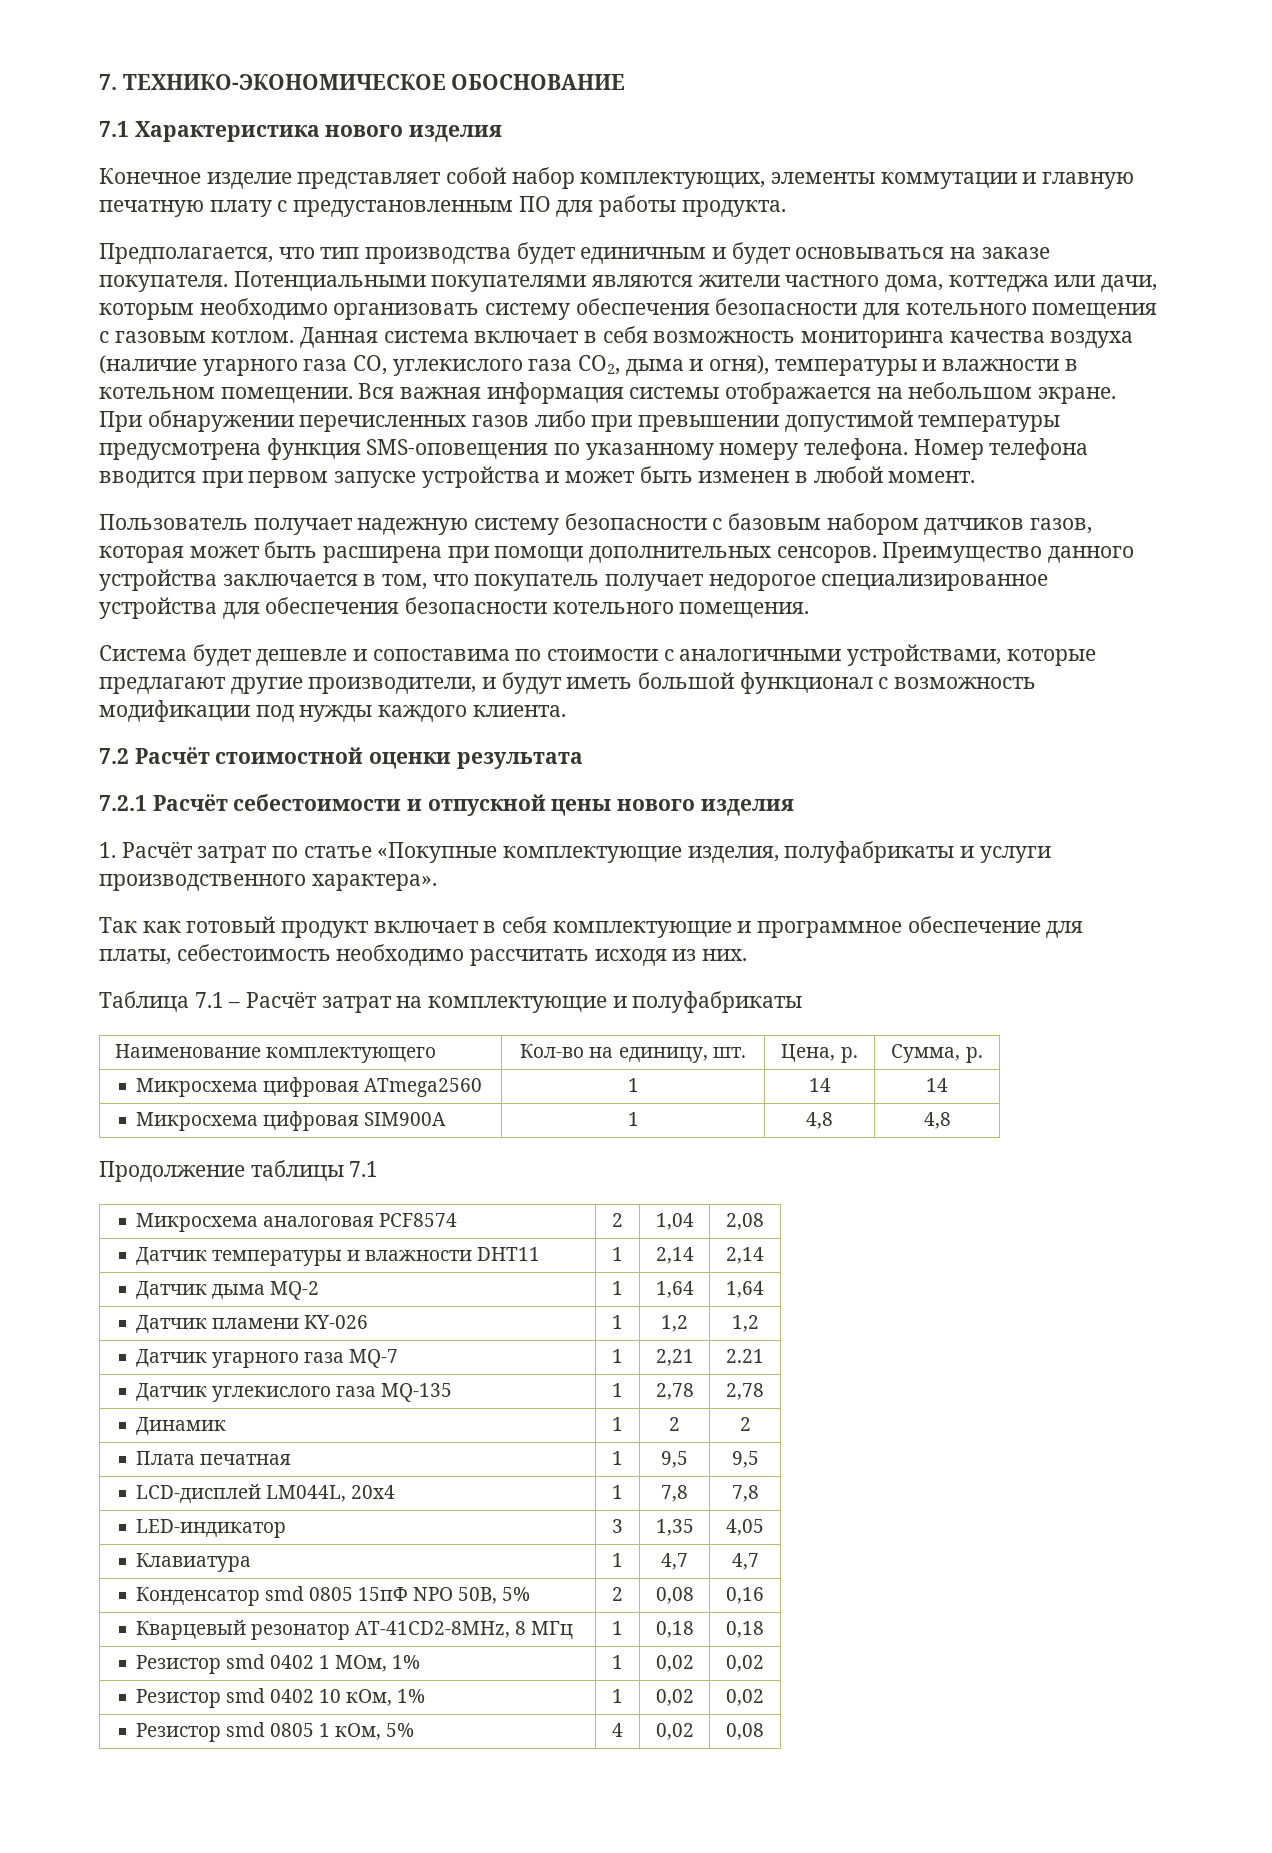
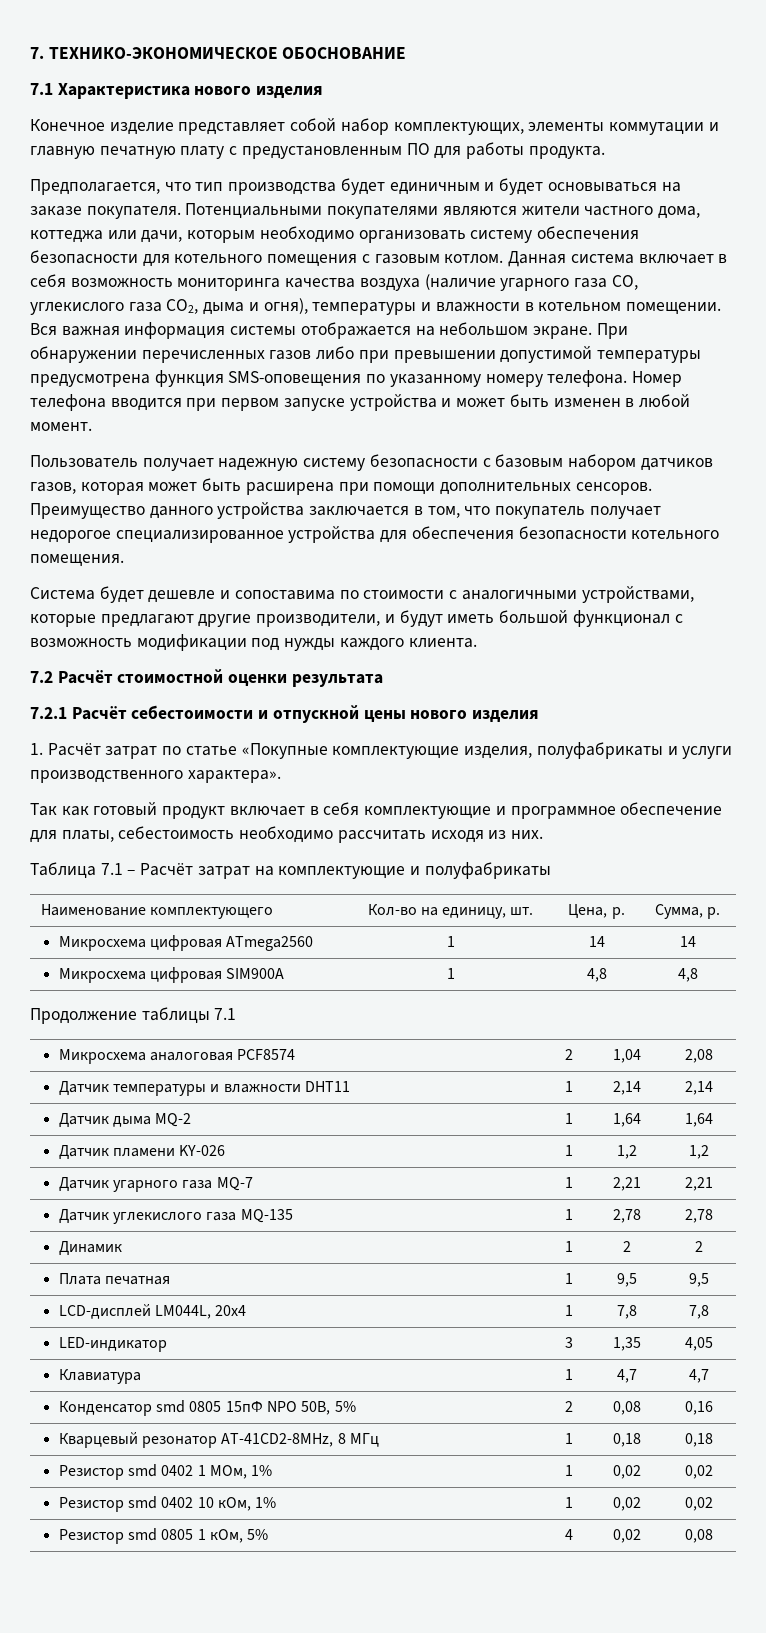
[726,1349,764,1363] 2.21 -> [685,1177,713,1191] 2,21

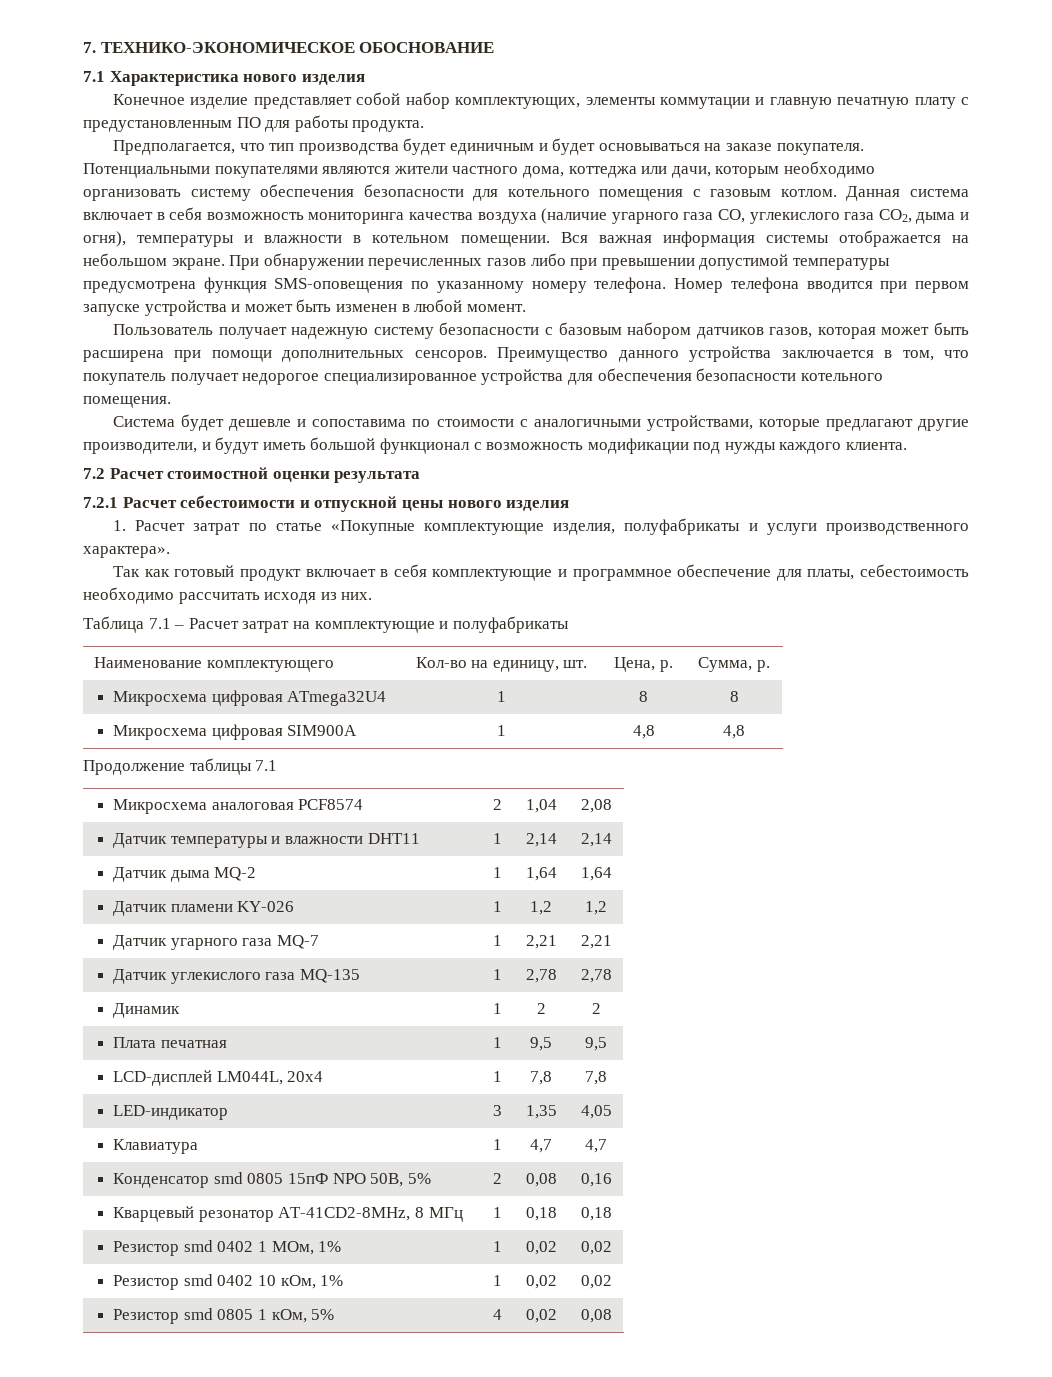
[57,670,113,684] Расчёт -> [109,468,164,479] Расчет
[71,706,127,720] Расчёт -> [122,497,177,508] Расчет
[47,743,101,756] Расчёт -> [135,520,186,531] Расчет
[140,863,194,876] Расчёт -> [188,618,239,629] Расчет
[226,936,314,951] [446,936,455,947] [588,936,605,947] [679,936,696,947] ATmega2560 | 1 | 14 | 14 -> [287,691,387,706] [497,691,506,702] [639,691,648,702] [729,691,739,702] ATmega32U4 | 1 | 8 | 8

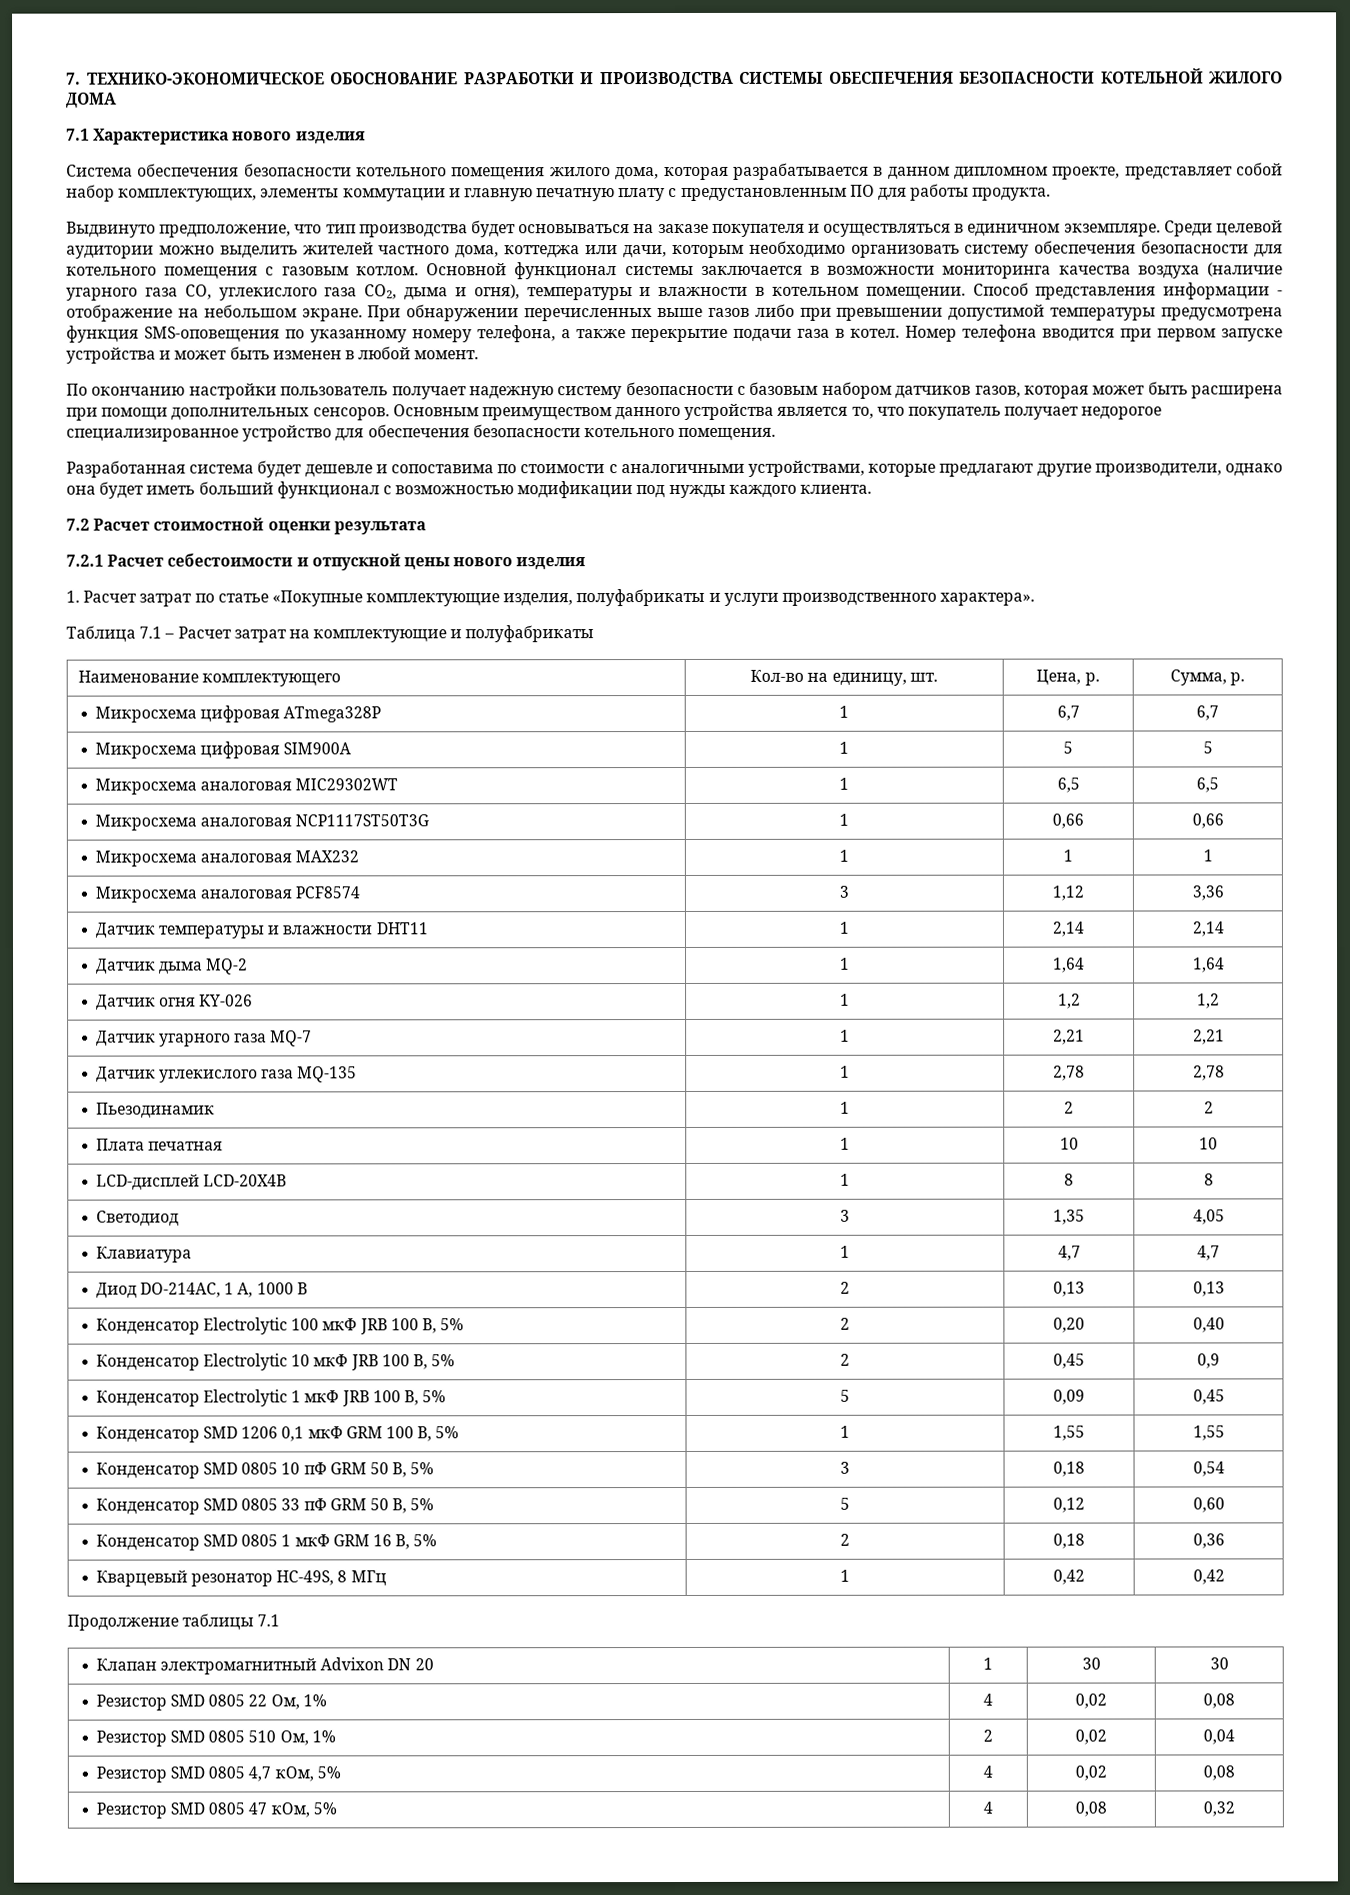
[83,71,365,86] [113,94,249,109] // 7.1 Характеристика нового изделия // Конечное изделие -> [463,68,1283,88] [66,92,117,108] [66,128,366,145] [66,162,1121,181] РАЗРАБОТКИ И ПРОИЗВОДСТВА СИСТЕМЫ ОБЕСПЕЧЕНИЯ БЕЗОПАСНОСТИ КОТЕЛЬНОЙ ЖИЛОГО ДОМА // 7.1 Характеристика нового изделия // Система обеспечения безопасности котельного помещения жилого дома, которая разрабатывается в данном дипломном проекте,
[113,140,236,155] Предполагается, -> [66,221,292,238] Выдвинуто предположение,
[449,138,864,155] [83,163,448,178] единичным и будет основываться на заказе покупателя. Потенциальными покупателями являются жители -> [518,220,1283,237] [66,242,374,259] основываться на заказе покупателя и осуществляться в единичном экземпляре. Среди целевой аудитории можно выделить жителей
[846,186,969,201] [83,207,304,220] Данная система включает в себя возможность -> [426,262,936,280] Основной функционал системы заключается в возможности
[560,230,941,247] Вся важная информация системы отображается -> [972,282,1283,300] [66,304,173,322] Способ представления информации - отображение
(483, 264) none -> [656,307,703,318] выше
[594,277,667,293] телефона. -> [477,325,900,343] телефона, а также перекрытие подачи газа в котел.
[113,324,214,335] Пользователь -> [66,383,389,400] По окончанию настройки пользователь
[497,346,934,362] Преимущество данного устройства заключается в том, -> [392,403,874,421] Основным преимуществом данного устройства является то,
[481,369,564,385] устройства -> [242,425,333,442] устройство
[113,416,176,427] Система -> [66,460,255,478] Разработанная система
[201,437,376,454] и будут иметь большой -> [1225,463,1284,477] [66,481,274,499] однако она будет иметь больший
[486,442,584,450] возможность -> [395,485,515,495] возможностью
[113,564,969,581] [83,587,373,604] // Так как готовый продукт включает в себя комплектующие и программное обеспечение для платы, себестоимость необходимо рассчитать исходя из них. -> (1036, 599) none
[287,691,387,706] [497,691,506,702] [639,691,648,702] [729,691,739,702] ATmega32U4 | 1 | 8 | 8 -> [283,706,382,723] [839,705,849,718] [1056,705,1080,721] [1196,705,1219,721] ATmega328P | 1 | 6,7 | 6,7
[632,725,655,739] [723,725,745,739] [83,758,278,775] 4,8 | 4,8 // Продолжение таблицы 7.1 -> [1063,741,1073,754] [1202,741,1213,754] [94,778,399,795] [839,777,849,790] [1056,777,1080,793] [1196,777,1219,793] [94,814,430,831] [839,813,849,826] [1052,813,1084,829] [1191,813,1224,829] [94,850,360,867] [839,849,849,862] [1063,849,1073,862] [1202,849,1213,862] 5 | 5 // Микросхема аналоговая MIC29302WT | 1 | 6,5 | 6,5 // Микросхема аналоговая NCP1117ST50T3G | 1 | 0,66 | 0,66 // Микросхема аналоговая MAX232 | 1 | 1 | 1
[492,799,502,810] [525,799,557,813] [580,799,612,813] 2 | 1,04 | 2,08 -> [839,885,849,898] [1052,885,1084,901] [1191,885,1224,901] 3 | 1,12 | 3,36
[170,904,233,912] пламени -> [159,997,197,1007] огня
[113,1003,181,1018] Динамик -> [95,1102,215,1119] Пьезодинамик
[530,1037,552,1051] [585,1037,607,1051] 9,5 | 9,5 -> [1059,1137,1079,1150] [1199,1137,1218,1150] 10 | 10
[216,1071,324,1085] [492,1071,502,1082] [530,1071,552,1085] [585,1071,607,1085] [113,1105,229,1120] LM044L, 20x4 | 1 | 7,8 | 7,8 // LED-индикатор -> [203,1174,288,1187] [840,1173,850,1186] [1064,1173,1074,1186] [1203,1173,1214,1186] [95,1210,179,1227] LCD-20X4B | 1 | 8 | 8 // Светодиод
[113,1172,431,1188] [492,1173,502,1184] [525,1173,557,1187] [580,1173,612,1187] Конденсатор smd 0805 15пФ NPO 50В, 5% | 2 | 0,08 | 0,16 -> [95,1282,308,1299] [840,1281,850,1294] [1053,1281,1085,1297] [1192,1281,1225,1297] [95,1317,465,1335] [840,1317,850,1330] [1053,1317,1085,1333] [1192,1317,1225,1333] [95,1353,456,1371] [840,1353,850,1366] [1053,1353,1085,1369] [1197,1353,1220,1369] [95,1389,447,1407] [840,1389,850,1402] [1053,1389,1085,1405] [1192,1389,1225,1405] [95,1426,460,1443] [840,1425,850,1438] [1053,1425,1085,1441] [1192,1425,1225,1441] [95,1462,435,1479] [840,1461,850,1474] [1053,1461,1085,1477] [1192,1461,1225,1477] [95,1498,435,1515] [840,1497,850,1510] [1053,1497,1085,1513] [1192,1497,1225,1513] [95,1534,438,1551] [840,1533,850,1546] [1053,1533,1085,1549] [1192,1533,1225,1549] Диод DO-214AC, 1 А, 1000 В | 2 | 0,13 | 0,13 // Конденсатор Electrolytic 100 мкФ JRB 100 В, 5% | 2 | 0,20 | 0,40 // Конденсатор Electrolytic 10 мкФ JRB 100 В, 5% | 2 | 0,45 | 0,9 // Конденсатор Electrolytic 1 мкФ JRB 100 В, 5% | 5 | 0,09 | 0,45 // Конденсатор SMD 1206 0,1 мкФ GRM 100 В, 5% | 1 | 1,55 | 1,55 // Конденсатор SMD 0805 10 пФ GRM 50 В, 5% | 3 | 0,18 | 0,54 // Конденсатор SMD 0805 33 пФ GRM 50 В, 5% | 5 | 0,12 | 0,60 // Конденсатор SMD 0805 1 мкФ GRM 16 В, 5% | 2 | 0,18 | 0,36
[278,1207,411,1221] AT-41CD2-8MHz, -> [276,1570,335,1586] HC-49S,
[525,1207,557,1221] [580,1207,612,1221] [113,1240,342,1256] [492,1241,502,1252] [525,1241,557,1255] [580,1241,612,1255] [113,1274,344,1290] [492,1275,502,1286] [525,1275,557,1289] [580,1275,612,1289] [113,1308,267,1324] 0,18 | 0,18 // Резистор smd 0402 1 МОм, 1% | 1 | 0,02 | 0,02 // Резистор smd 0402 10 кОм, 1% | 1 | 0,02 | 0,02 // Резистор smd 0805 1 -> [1053,1569,1085,1585] [1192,1569,1225,1585] [67,1613,281,1631] [95,1657,434,1675] [983,1657,993,1670] [1081,1657,1101,1670] [1209,1657,1229,1670] [95,1694,327,1711] [983,1693,993,1706] [1075,1693,1107,1709] [1203,1693,1235,1709] [95,1730,336,1747] [983,1729,993,1742] [1075,1729,1107,1745] [1203,1729,1235,1745] [95,1766,272,1783] 0,42 | 0,42 // Продолжение таблицы 7.1 // Клапан электромагнитный Advixon DN 20 | 1 | 30 | 30 // Резистор SMD 0805 22 Ом, 1% | 4 | 0,02 | 0,08 // Резистор SMD 0805 510 Ом, 1% | 2 | 0,02 | 0,04 // Резистор SMD 0805 4,7
(612, 1316) none -> [95,1802,337,1819] [983,1801,993,1814] [1075,1801,1107,1817] [1203,1801,1235,1817] // Резистор SMD 0805 47 кОм, 5% | 4 | 0,08 | 0,32

